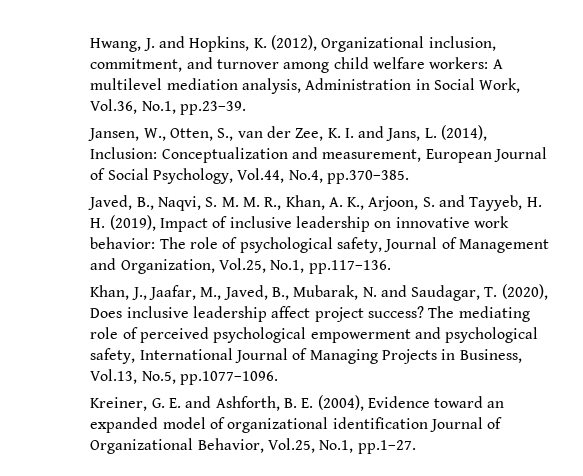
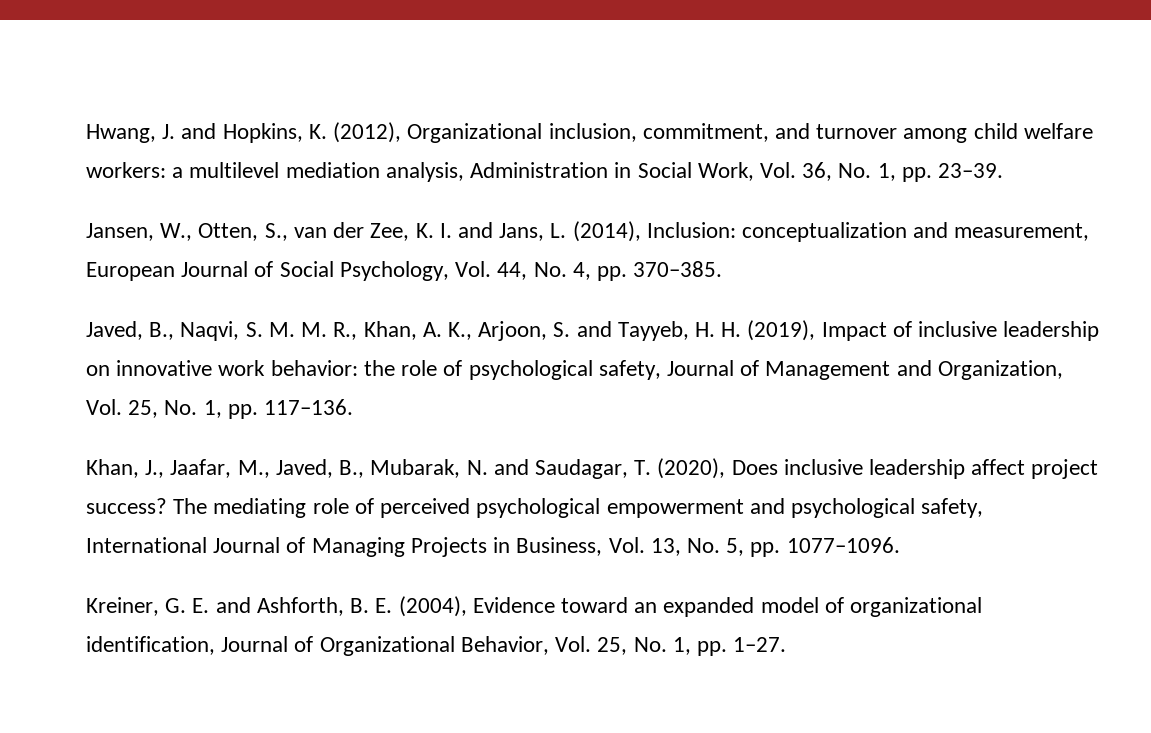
[492,59,503,69] A -> [172,167,184,178] a
[90,99,246,115] Vol.36, No.1, pp.23–39. -> [759,162,1003,182] Vol. 36, No. 1, pp. 23–39.
[161,147,288,163] Conceptualization -> [741,222,907,242] conceptualization
[237,168,409,184] Vol.44, No.4, pp.370–385. -> [455,261,723,281] Vol. 44, No. 4, pp. 370–385.
[159,237,186,249] The -> [363,360,395,376] the
[218,258,391,274] Vol.25, No.1, pp.117–136. -> [86,399,354,419] Vol. 25, No. 1, pp. 117–136.
[90,369,278,385] Vol.13, No.5, pp.1077–1096. -> [608,537,900,557] Vol. 13, No. 5, pp. 1077–1096.
[332,417,428,429] identification -> [86,636,216,655] identification,
[267,438,416,454] Vol.25, No.1, pp.1–27. -> [555,636,787,656] Vol. 25, No. 1, pp. 1–27.

